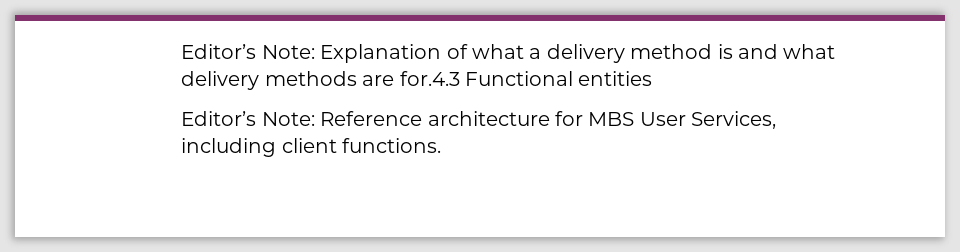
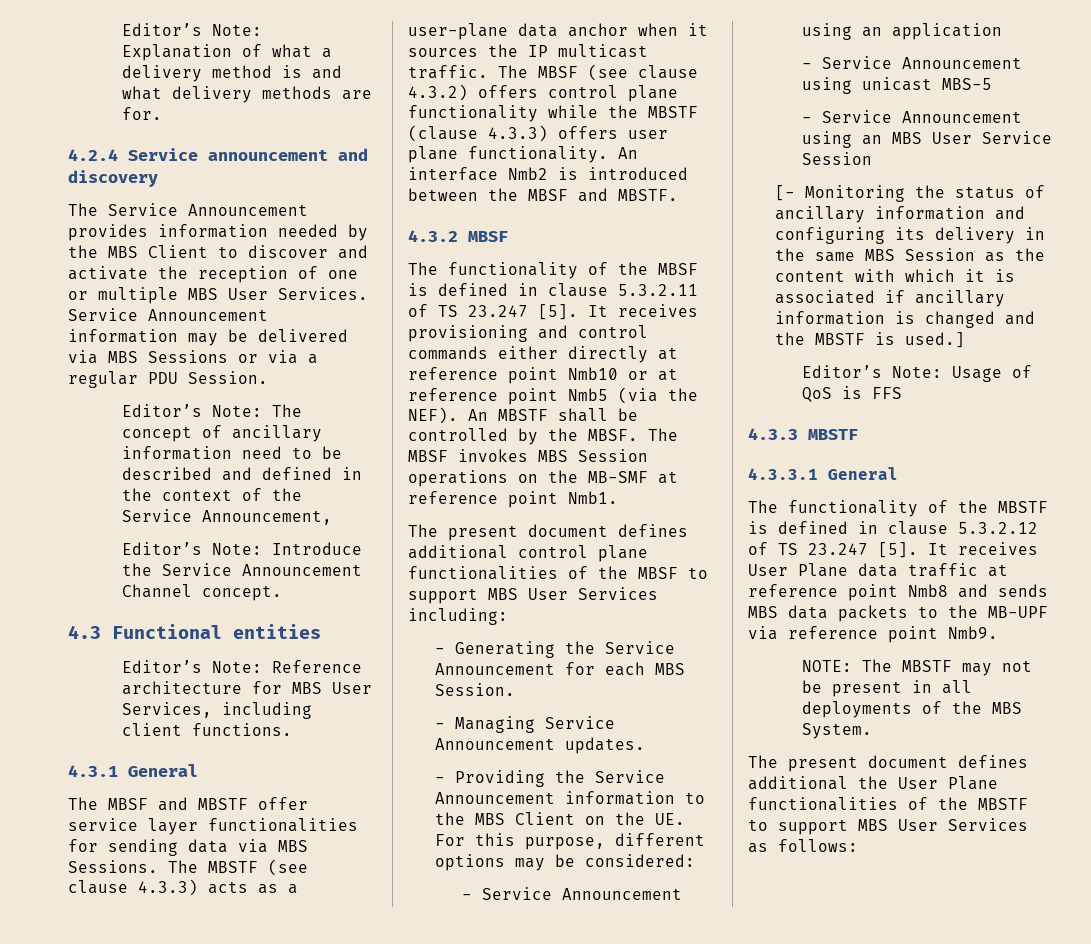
[399,71,460,86] for.4.3 -> [121,107,162,120] [68,148,368,161] [68,170,158,187] [68,203,308,216] [68,224,368,241] [68,245,368,259] [68,266,358,283] [68,287,368,304] [68,308,268,321] [68,329,348,346] [68,350,318,364] [68,371,268,388] [121,404,302,417] [121,425,322,442] [121,446,342,460] [121,467,362,481] [121,488,302,501] [121,509,332,525] [121,542,362,555] [121,563,362,576] [121,584,282,601] [68,625,101,639] for. // 4.2.4 Service announcement and discovery // The Service Announcement provides information needed by the MBS Client to discover and activate the reception of one or multiple MBS User Services. Service Announcement information may be delivered via MBS Sessions or via a regular PDU Session. // Editor’s Note: The concept of ancillary information need to be described and defined in the context of the Service Announcement, // Editor’s Note: Introduce the Service Announcement Channel concept. // 4.3
(442, 145) none -> [68,764,198,777] [68,797,308,811] [68,818,358,835] [68,839,308,856] [68,859,308,876] [68,879,298,896] [408,23,708,40] [408,44,648,58] [408,64,698,81] [408,84,678,102] [408,105,698,122] [408,125,668,142] [408,146,638,163] [408,167,688,181] [408,188,678,202] [408,230,508,242] [408,262,698,279] [408,283,698,297] [408,304,698,320] [408,325,648,342] [408,346,678,363] [408,367,678,384] [408,387,698,405] [408,407,638,424] [408,428,678,445] [408,449,648,462] [408,470,678,487] [408,491,618,508] [408,524,688,541] [408,545,648,562] [408,566,708,580] [408,587,658,604] [408,608,508,625] [434,641,675,658] [434,662,685,676] [434,683,515,696] [434,716,615,733] [434,737,645,754] [434,770,665,787] [434,791,705,805] [434,812,685,825] [434,833,705,850] [434,854,695,871] [461,887,682,900] [801,23,1002,40] [801,56,1022,69] [801,77,992,94] [801,110,1022,123] [801,131,1052,148] [801,152,872,165] [774,185,1045,202] [774,206,1025,223] [774,227,1045,244] [774,248,1045,262] [774,269,1015,282] [774,290,1005,307] [774,311,1035,328] [774,332,965,348] [801,365,1032,382] [801,386,902,402] [748,428,858,440] [748,467,898,480] [748,500,1048,517] [748,521,1038,535] [748,542,1038,558] [748,563,1008,577] [748,584,1048,601] [748,605,1048,622] [748,626,998,643] [801,659,1032,676] [801,680,972,697] [801,701,1022,718] [801,723,872,739] [748,755,1028,772] [748,776,998,790] [748,797,1028,811] [748,818,1028,835] [748,839,858,853] // 4.3.1 General // The MBSF and MBSTF offer service layer functionalities for sending data via MBS Sessions. The MBSTF (see clause 4.3.3) acts as a user-plane data anchor when it sources the IP multicast traffic. The MBSF (see clause 4.3.2) offers control plane functionality while the MBSTF (clause 4.3.3) offers user plane functionality. An interface Nmb2 is introduced between the MBSF and MBSTF. // 4.3.2 MBSF // The functionality of the MBSF is defined in clause 5.3.2.11 of TS 23.247 [5]. It receives provisioning and control commands either directly at reference point Nmb10 or at reference point Nmb5 (via the NEF). An MBSTF shall be controlled by the MBSF. The MBSF invokes MBS Session operations on the MB-SMF at reference point Nmb1. // The present document defines additional control plane functionalities of the MBSF to support MBS User Services including: // - Generating the Service Announcement for each MBS Session. // - Managing Service Announcement updates. // - Providing the Service Announcement information to the MBS Client on the UE. For this purpose, different options may be considered: // - Service Announcement using an application // - Service Announcement using unicast MBS-5 // - Service Announcement using an MBS User Service Session // [- Monitoring the status of ancillary information and configuring its delivery in the same MBS Session as the content with which it is associated if ancillary information is changed and the MBSTF is used.] // Editor’s Note: Usage of QoS is FFS // 4.3.3 MBSTF // 4.3.3.1 General // The functionality of the MBSTF is defined in clause 5.3.2.12 of TS 23.247 [5]. It receives User Plane data traffic at reference point Nmb8 and sends MBS data packets to the MB-UPF via reference point Nmb9. // NOTE: The MBSTF may not be present in all deployments of the MBS System. // The present document defines additional the User Plane functionalities of the MBSTF to support MBS User Services as follows:

